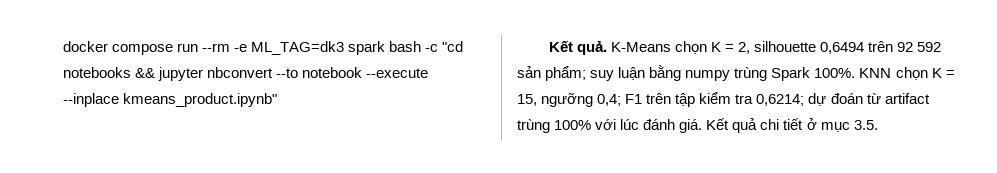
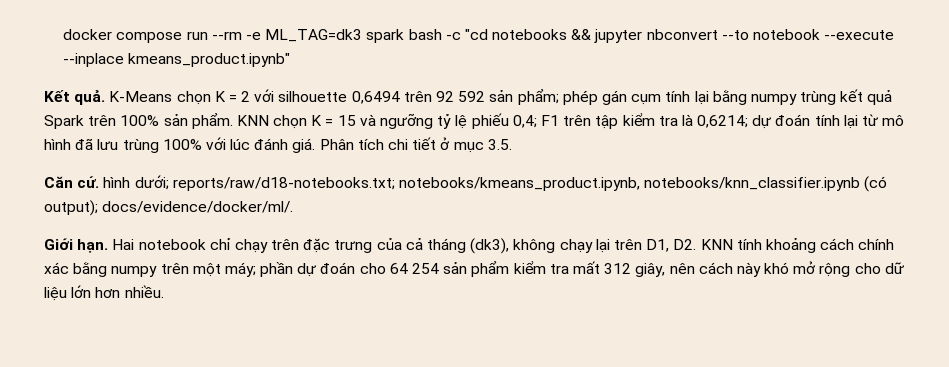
[738,42,751,54] 2, -> [241,89,275,102] 2 với
[590,65,955,81] [517,93,594,107] suy luận bằng numpy trùng Spark 100%. KNN chọn K = 15, ngưỡng -> [562,89,893,105] [44,113,509,129] phép gán cụm tính lại bằng numpy trùng kết quả Spark trên 100% sản phẩm. KNN chọn K = 15 và ngưỡng tỷ lệ phiếu
(754, 99) none -> [681,114,693,126] là
[866,93,930,104] từ artifact -> [814,114,905,129] [44,138,119,150] tính lại từ mô hình đã lưu
[706,118,758,133] Kết quả -> [319,139,384,150] Phân tích
(878, 125) none -> [44,175,888,192] [44,200,294,216] [44,238,895,254] [44,261,905,277] [44,285,164,301] // Căn cứ. hình dưới; reports/raw/d18-notebooks.txt; notebooks/kmeans_product.ipynb, notebooks/knn_classifier.ipynb (có output); docs/evidence/docker/ml/. // Giới hạn. Hai notebook chỉ chạy trên đặc trưng của cả tháng (dk3), không chạy lại trên D1, D2. KNN tính khoảng cách chính xác bằng numpy trên một máy; phần dự đoán cho 64 254 sản phẩm kiểm tra mất 312 giây, nên cách này khó mở rộng cho dữ liệu lớn hơn nhiều.

